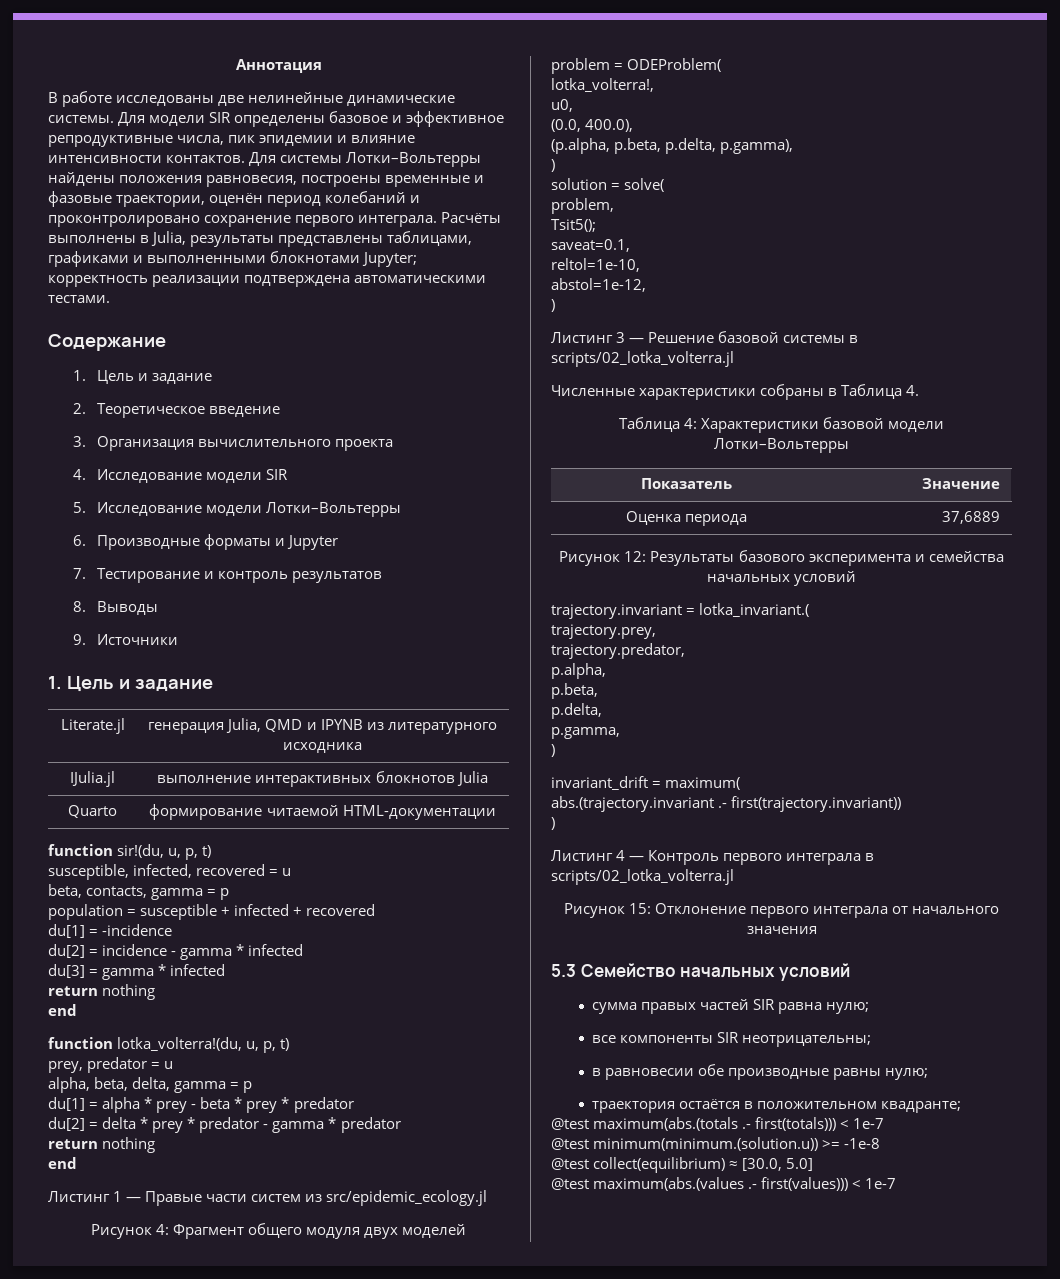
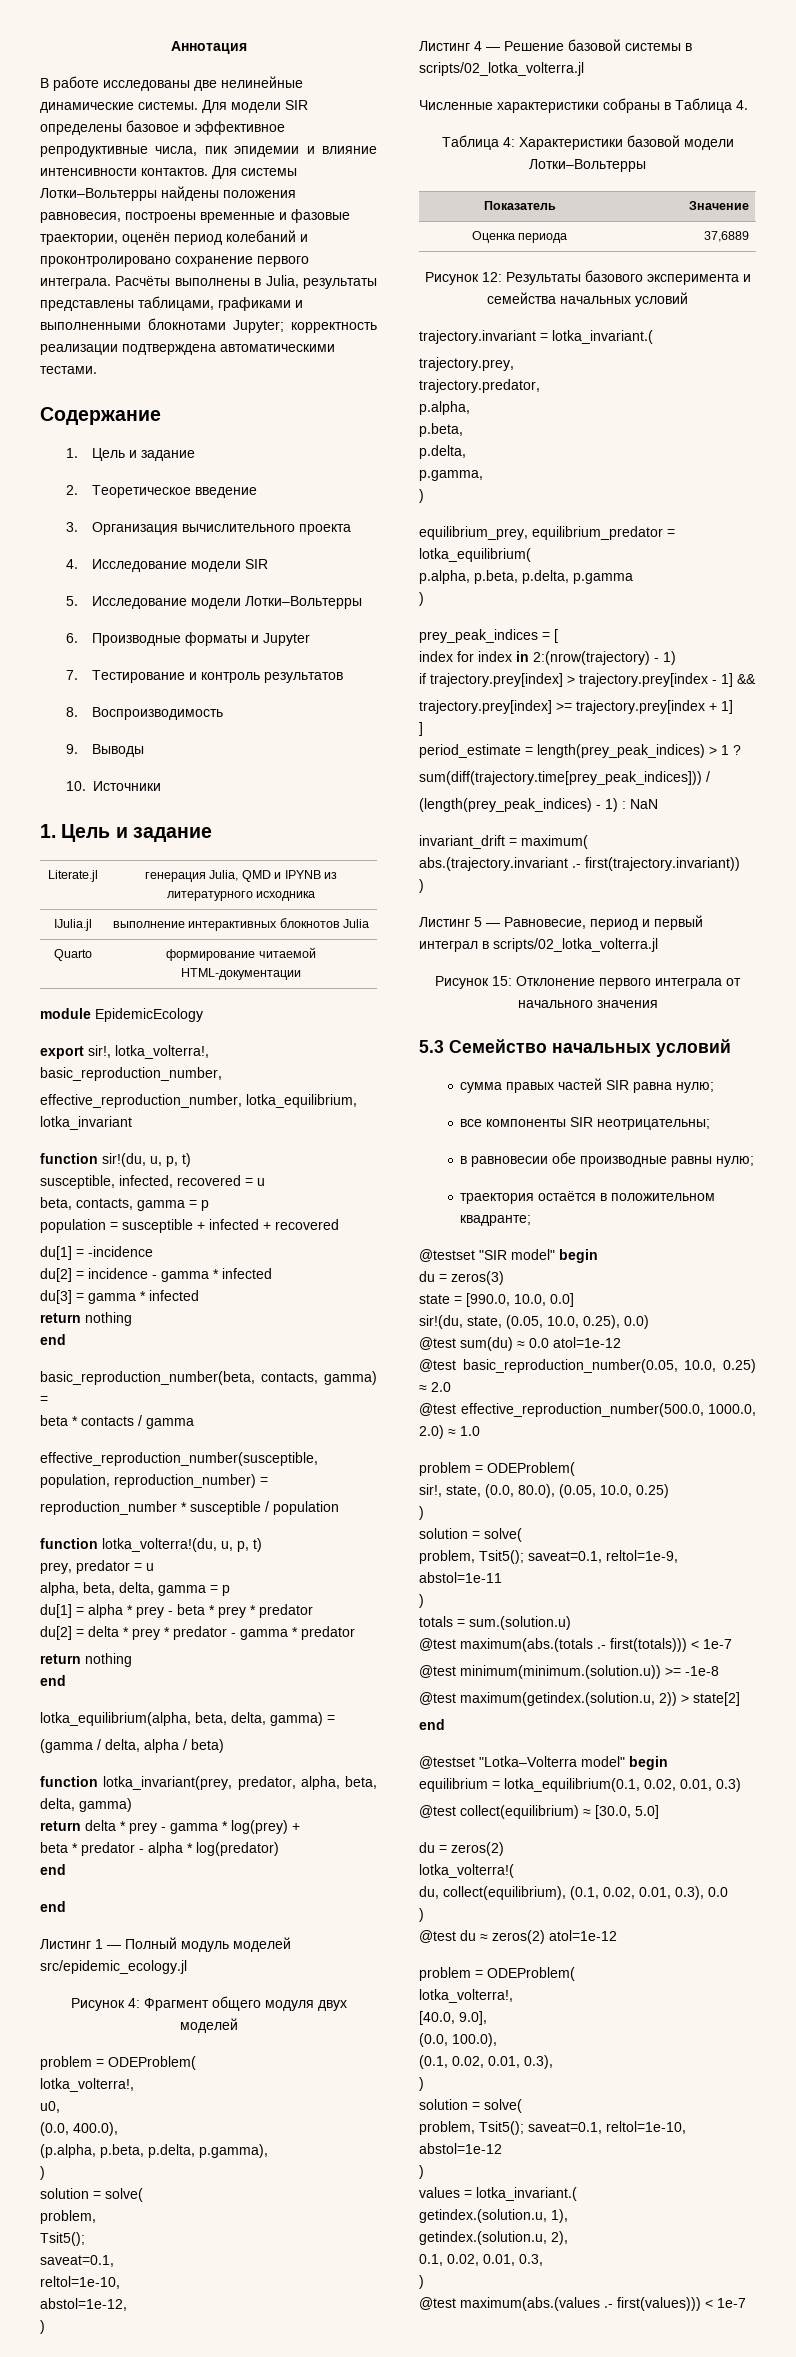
(86, 606) none -> [91,707,223,720] [65,744,78,754] Воспроизводимость // 9.
[72,634,86,645] 9. -> [65,781,86,791] 10.
(496, 812) none -> [40,1008,203,1022] [40,1045,209,1059] [40,1067,222,1081] [40,1094,357,1108] [40,1116,132,1130] // module EpidemicEcology // export sir!, lotka_volterra!, basic_reproduction_number, // effective_reproduction_number, lotka_equilibrium, lotka_invariant
(77, 1010) none -> [40,1371,377,1385] [40,1396,48,1404] [40,1415,194,1429] [40,1452,318,1466] [40,1474,268,1488] [40,1501,339,1515] // basic_reproduction_number(beta, contacts, gamma) = // beta * contacts / gamma // effective_reproduction_number(susceptible, population, reproduction_number) = // reproduction_number * susceptible / population
(77, 1163) none -> [40,1712,335,1726] [40,1739,224,1753] [40,1776,377,1790] [40,1798,132,1812] [40,1820,300,1834] [40,1842,279,1856] [40,1864,66,1875] [40,1901,66,1912] // lotka_equilibrium(alpha, beta, delta, gamma) = // (gamma / delta, alpha / beta) // function lotka_invariant(prey, predator, alpha, beta, delta, gamma) // return delta * prey - gamma * log(prey) + // beta * predator - alpha * log(predator) // end // end
[145,1191,323,1206] Правые части систем из -> [125,1937,291,1952] Полный модуль моделей
[616,332,626,343] 3 -> [474,41,482,51] 4
(555, 750) none -> [419,526,675,540] [419,548,531,562] [419,570,633,584] [419,592,424,606] [419,629,558,643] [419,651,676,665] [419,673,756,687] [419,700,733,714] [419,722,423,736] [419,744,741,758] [419,771,710,785] [419,798,658,812] // equilibrium_prey, equilibrium_predator = lotka_equilibrium( // p.alpha, p.beta, p.delta, p.gamma // ) // prey_peak_indices = [ // index for index in 2:(nrow(trajectory) - 1) // if trajectory.prey[index] > trajectory.prey[index - 1] && // trajectory.prey[index] >= trajectory.prey[index + 1] // ] // period_estimate = length(prey_peak_indices) > 1 ? // sum(diff(trajectory.time[prey_peak_indices])) / // (length(prey_peak_indices) - 1) : NaN
[616,850,862,865] 4 — Контроль первого интеграла -> [474,915,703,930] [419,941,478,952] 5 — Равновесие, период и первый интеграл
(962, 1107) none -> [419,1249,598,1263] [419,1271,504,1285] [419,1293,574,1307] [419,1315,649,1329] [419,1337,621,1351] [419,1359,756,1373] [419,1382,451,1392] [419,1403,756,1417] [419,1425,480,1439] [419,1462,575,1476] [419,1484,669,1498] [419,1506,424,1520] [419,1528,522,1542] [419,1550,678,1564] [419,1572,502,1583] [419,1594,424,1608] [419,1616,571,1630] // @testset "SIR model" begin // du = zeros(3) // state = [990.0, 10.0, 0.0] // sir!(du, state, (0.05, 10.0, 0.25), 0.0) // @test sum(du) ≈ 0.0 atol=1e-12 // @test basic_reproduction_number(0.05, 10.0, 0.25) ≈ 2.0 // @test effective_reproduction_number(500.0, 1000.0, 2.0) ≈ 1.0 // problem = ODEProblem( // sir!, state, (0.0, 80.0), (0.05, 10.0, 0.25) // ) // solution = solve( // problem, Tsit5(); saveat=0.1, reltol=1e-9, abstol=1e-11 // ) // totals = sum.(solution.u)
(881, 1143) none -> [419,1692,740,1706] [419,1719,445,1730] [419,1756,668,1770] [419,1778,741,1792] // @test maximum(getindex.(solution.u, 2)) > state[2] // end // @testset "Lotka–Volterra model" begin // equilibrium = lotka_equilibrium(0.1, 0.02, 0.01, 0.3)
(814, 1164) none -> [419,1842,504,1856] [419,1864,514,1878] [419,1886,728,1900] [419,1908,424,1922] [419,1930,617,1944] [419,1967,575,1981] [419,1989,513,2003] [419,2011,487,2025] [419,2033,497,2047] [419,2055,553,2069] [419,2077,424,2091] [419,2099,522,2113] [419,2121,686,2135] [419,2143,502,2154] [419,2165,424,2179] [419,2187,577,2201] [419,2209,568,2223] [419,2231,568,2245] [419,2254,543,2266] [419,2275,424,2289] // du = zeros(2) // lotka_volterra!( // du, collect(equilibrium), (0.1, 0.02, 0.01, 0.3), 0.0 // ) // @test du ≈ zeros(2) atol=1e-12 // problem = ODEProblem( // lotka_volterra!, // [40.0, 9.0], // (0.0, 100.0), // (0.1, 0.02, 0.01, 0.3), // ) // solution = solve( // problem, Tsit5(); saveat=0.1, reltol=1e-10, abstol=1e-12 // ) // values = lotka_invariant.( // getindex.(solution.u, 1), // getindex.(solution.u, 2), // 0.1, 0.02, 0.01, 0.3, // )

